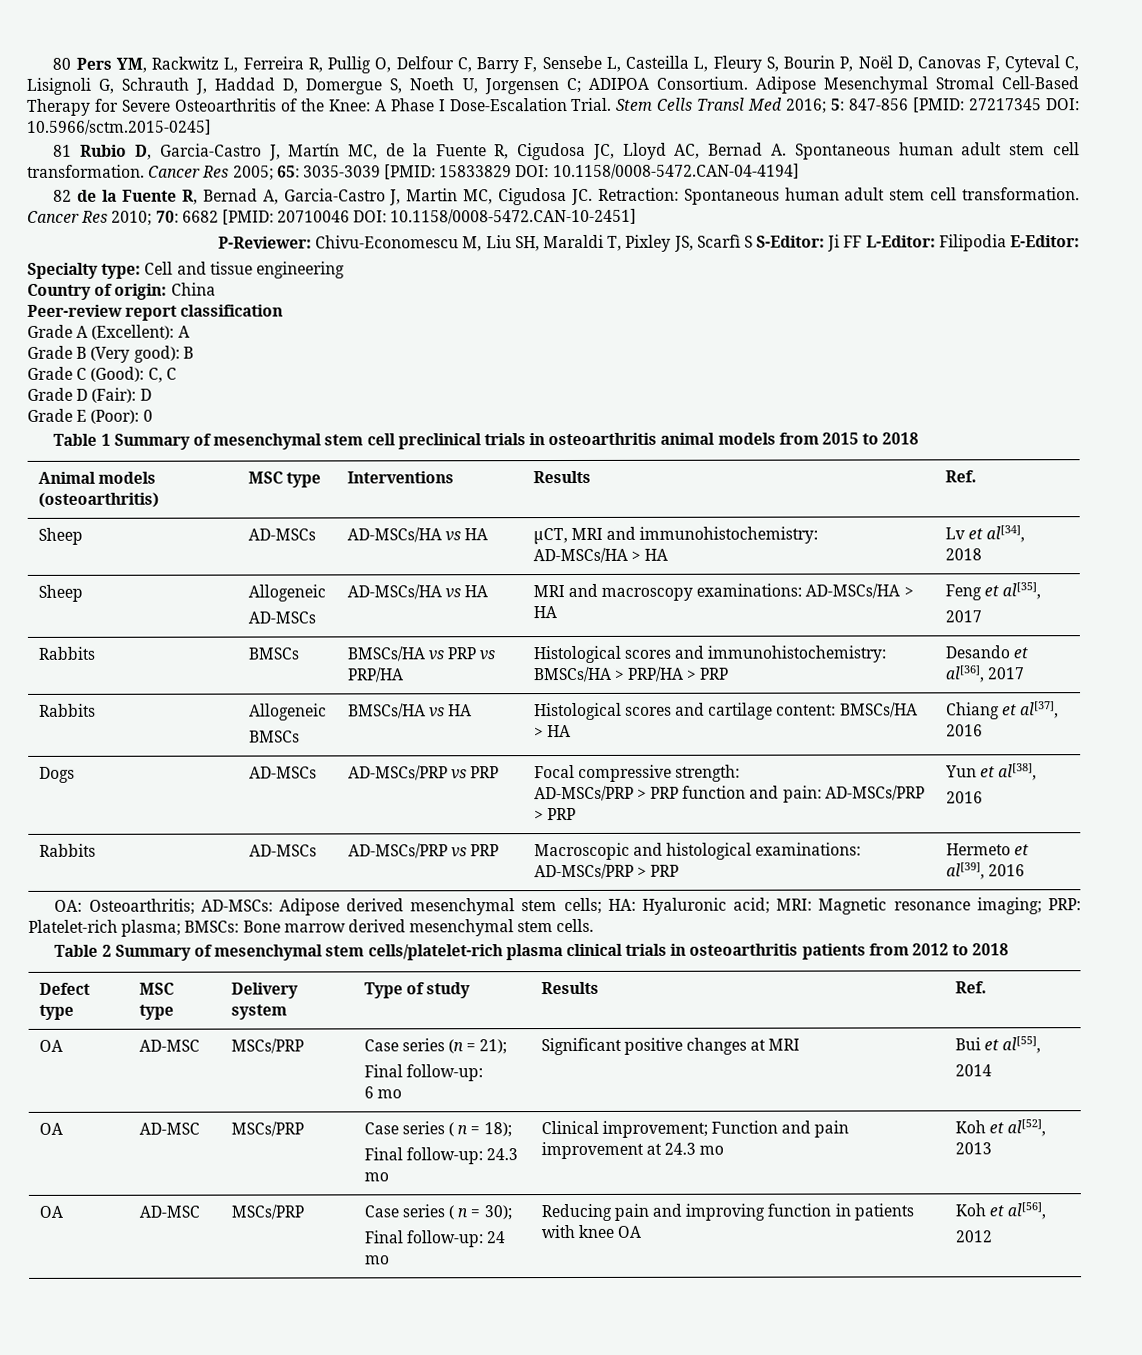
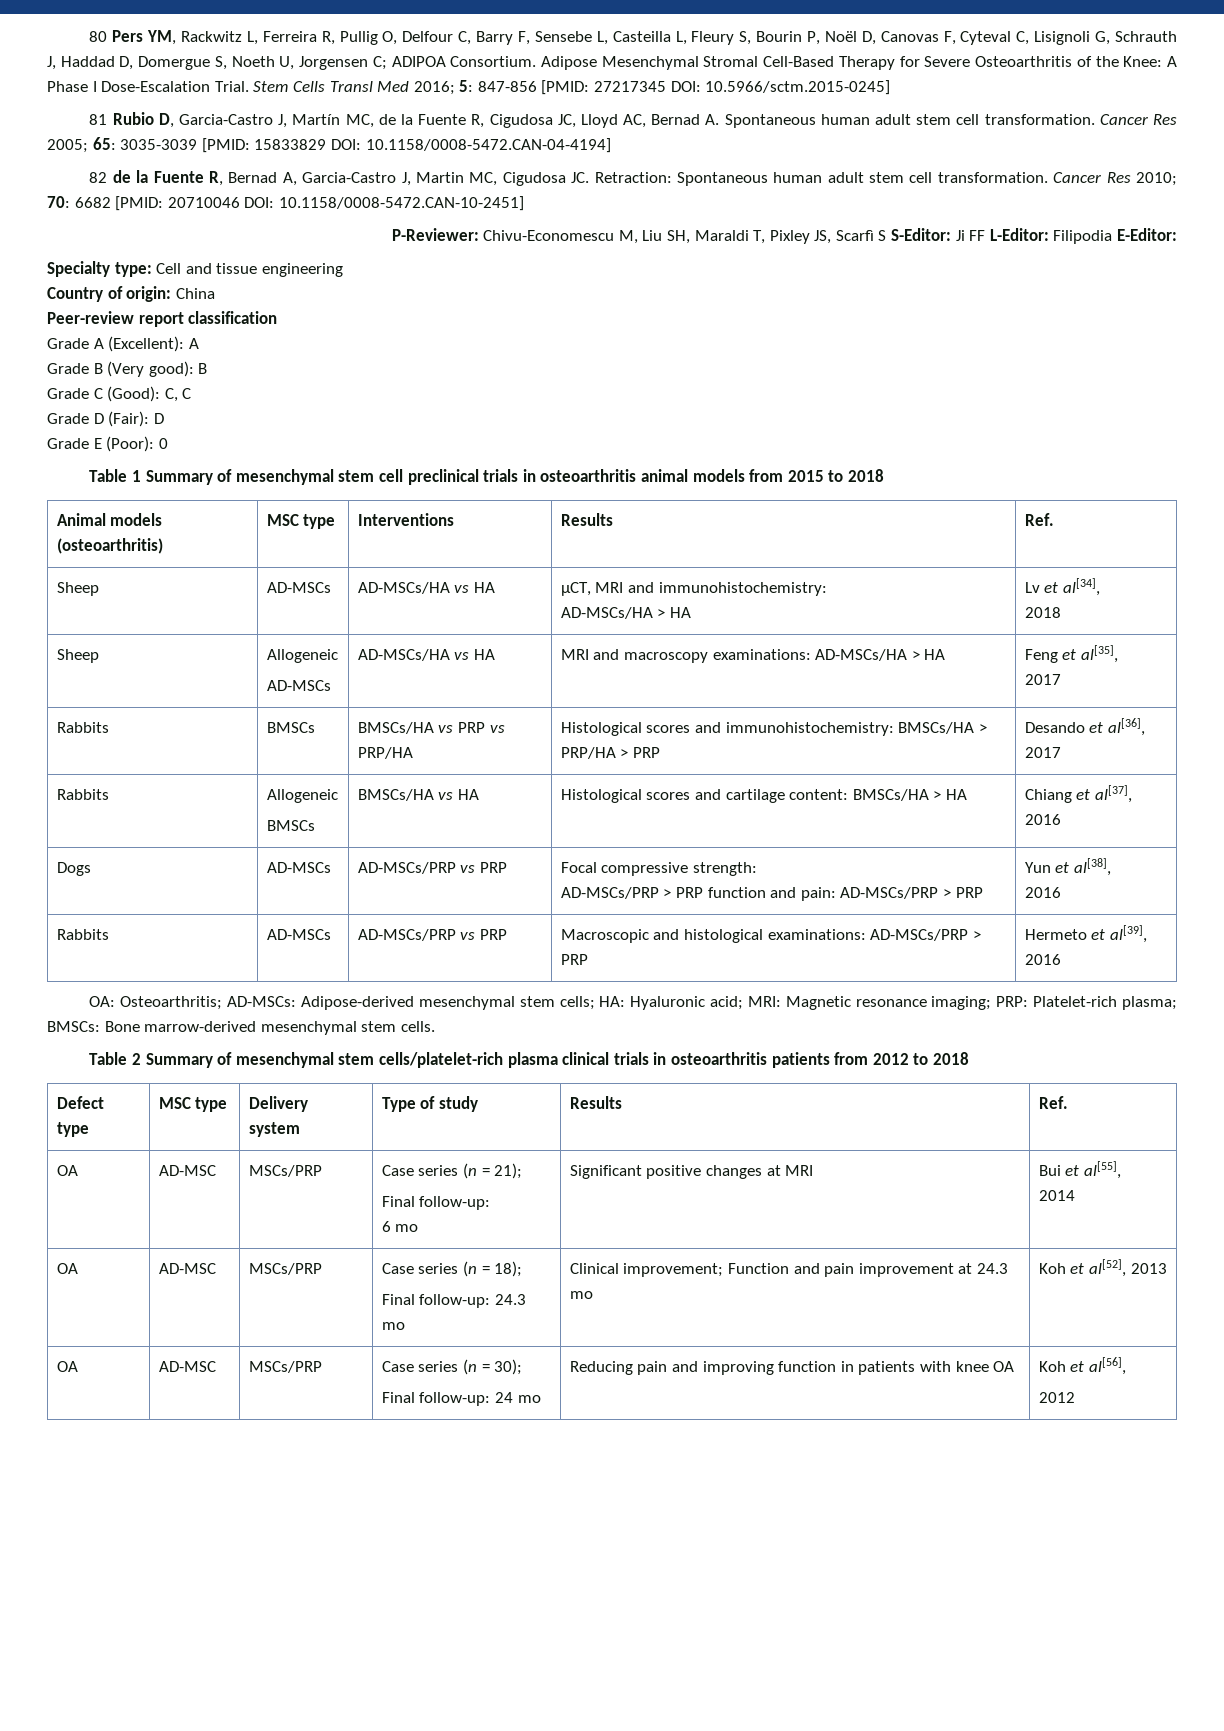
[278,898,405,916] Adipose derived -> [300,996,414,1010] Adipose-derived
[283,919,406,933] marrow derived -> [144,1021,257,1032] marrow-derived
[447,1122,469,1137] ( n -> [463,1261,478,1277] (n
[447,1205,469,1220] ( n -> [463,1359,478,1375] (n

